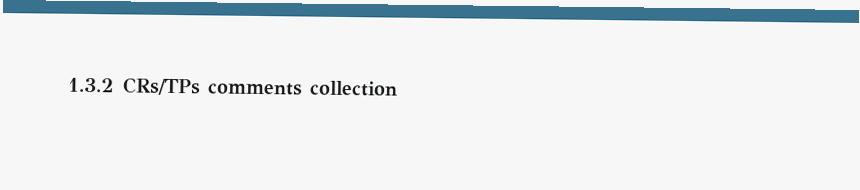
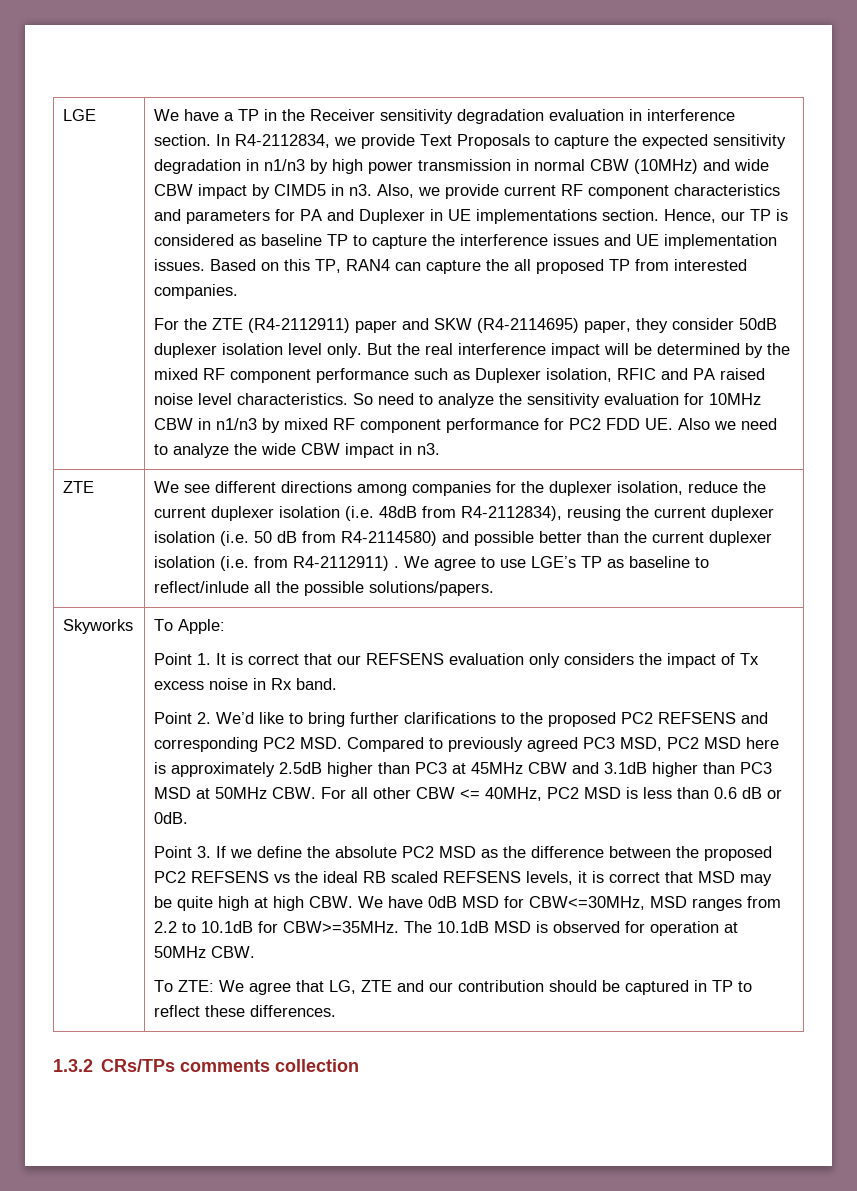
(68, 85) none -> [63,109,97,121] [154,109,736,124] [154,134,787,149] [154,159,770,174] [154,184,781,199] [154,209,789,224] [154,234,778,249] [154,259,748,274] [154,284,239,299] [154,318,778,333] [154,343,791,358] [154,368,766,383] [154,393,762,408] [154,418,778,433] [154,443,441,458] [63,481,95,493] [154,481,767,496] [154,506,775,521] [154,531,773,546] [154,556,710,571] [154,581,495,596] [63,619,134,634] [154,619,226,634] [154,653,760,668] [154,678,338,690] [154,712,769,727] [154,737,780,752] [154,762,773,777] [154,787,783,801] [154,812,189,824] [154,846,773,861] [154,871,773,886] [154,896,782,911] [154,921,739,936] [154,946,256,958] [154,980,753,995] [154,1005,337,1017] LGE | We have a TP in the Receiver sensitivity degradation evaluation in interference section. In R4-2112834, we provide Text Proposals to capture the expected sensitivity degradation in n1/n3 by high power transmission in normal CBW (10MHz) and wide CBW impact by CIMD5 in n3. Also, we provide current RF component characteristics and parameters for PA and Duplexer in UE implementations section. Hence, our TP is considered as baseline TP to capture the interference issues and UE implementation issues. Based on this TP, RAN4 can capture the all proposed TP from interested companies. // For the ZTE (R4-2112911) paper and SKW (R4-2114695) paper, they consider 50dB duplexer isolation level only. But the real interference impact will be determined by the mixed RF component performance such as Duplexer isolation, RFIC and PA raised noise level characteristics. So need to analyze the sensitivity evaluation for 10MHz CBW in n1/n3 by mixed RF component performance for PC2 FDD UE. Also we need to analyze the wide CBW impact in n3. // ZTE | We see different directions among companies for the duplexer isolation, reduce the current duplexer isolation (i.e. 48dB from R4-2112834), reusing the current duplexer isolation (i.e. 50 dB from R4-2114580) and possible better than the current duplexer isolation (i.e. from R4-2112911) . We agree to use LGE’s TP as baseline to reflect/inlude all the possible solutions/papers. // Skyworks | To Apple: // Point 1. It is correct that our REFSENS evaluation only considers the impact of Tx excess noise in Rx band. // Point 2. We’d like to bring further clarifications to the proposed PC2 REFSENS and corresponding PC2 MSD. Compared to previously agreed PC3 MSD, PC2 MSD here is approximately 2.5dB higher than PC3 at 45MHz CBW and 3.1dB higher than PC3 MSD at 50MHz CBW. For all other CBW <= 40MHz, PC2 MSD is less than 0.6 dB or 0dB. // Point 3. If we define the absolute PC2 MSD as the difference between the proposed PC2 REFSENS vs the ideal RB scaled REFSENS levels, it is correct that MSD may be quite high at high CBW. We have 0dB MSD for CBW<=30MHz, MSD ranges from 2.2 to 10.1dB for CBW>=35MHz. The 10.1dB MSD is observed for operation at 50MHz CBW. // To ZTE: We agree that LG, ZTE and our contribution should be captured in TP to reflect these differences. //

